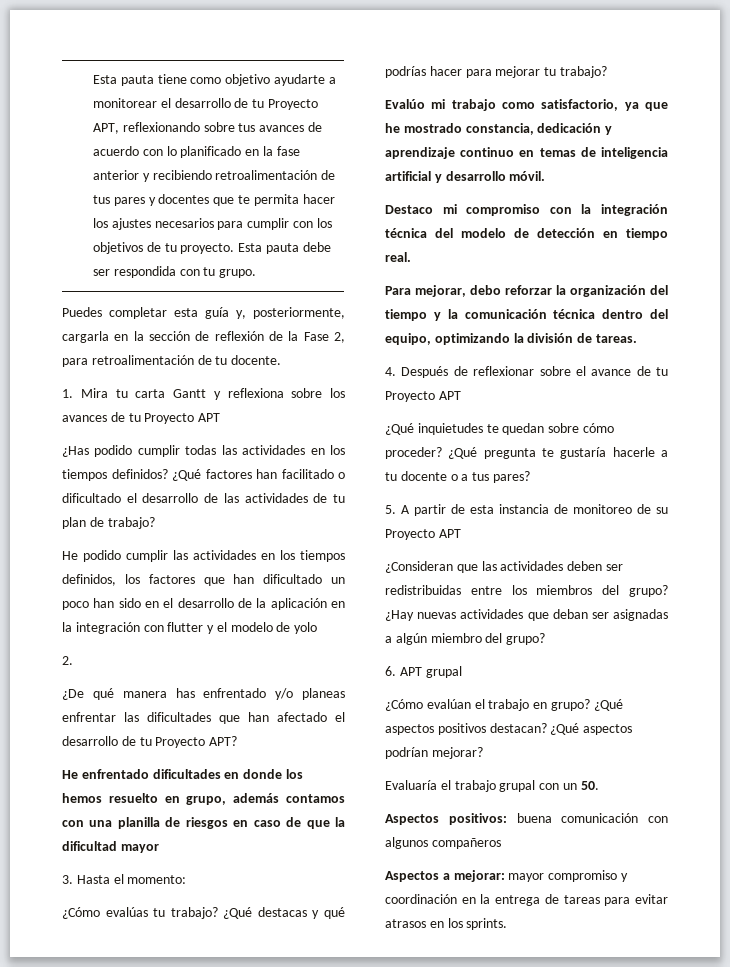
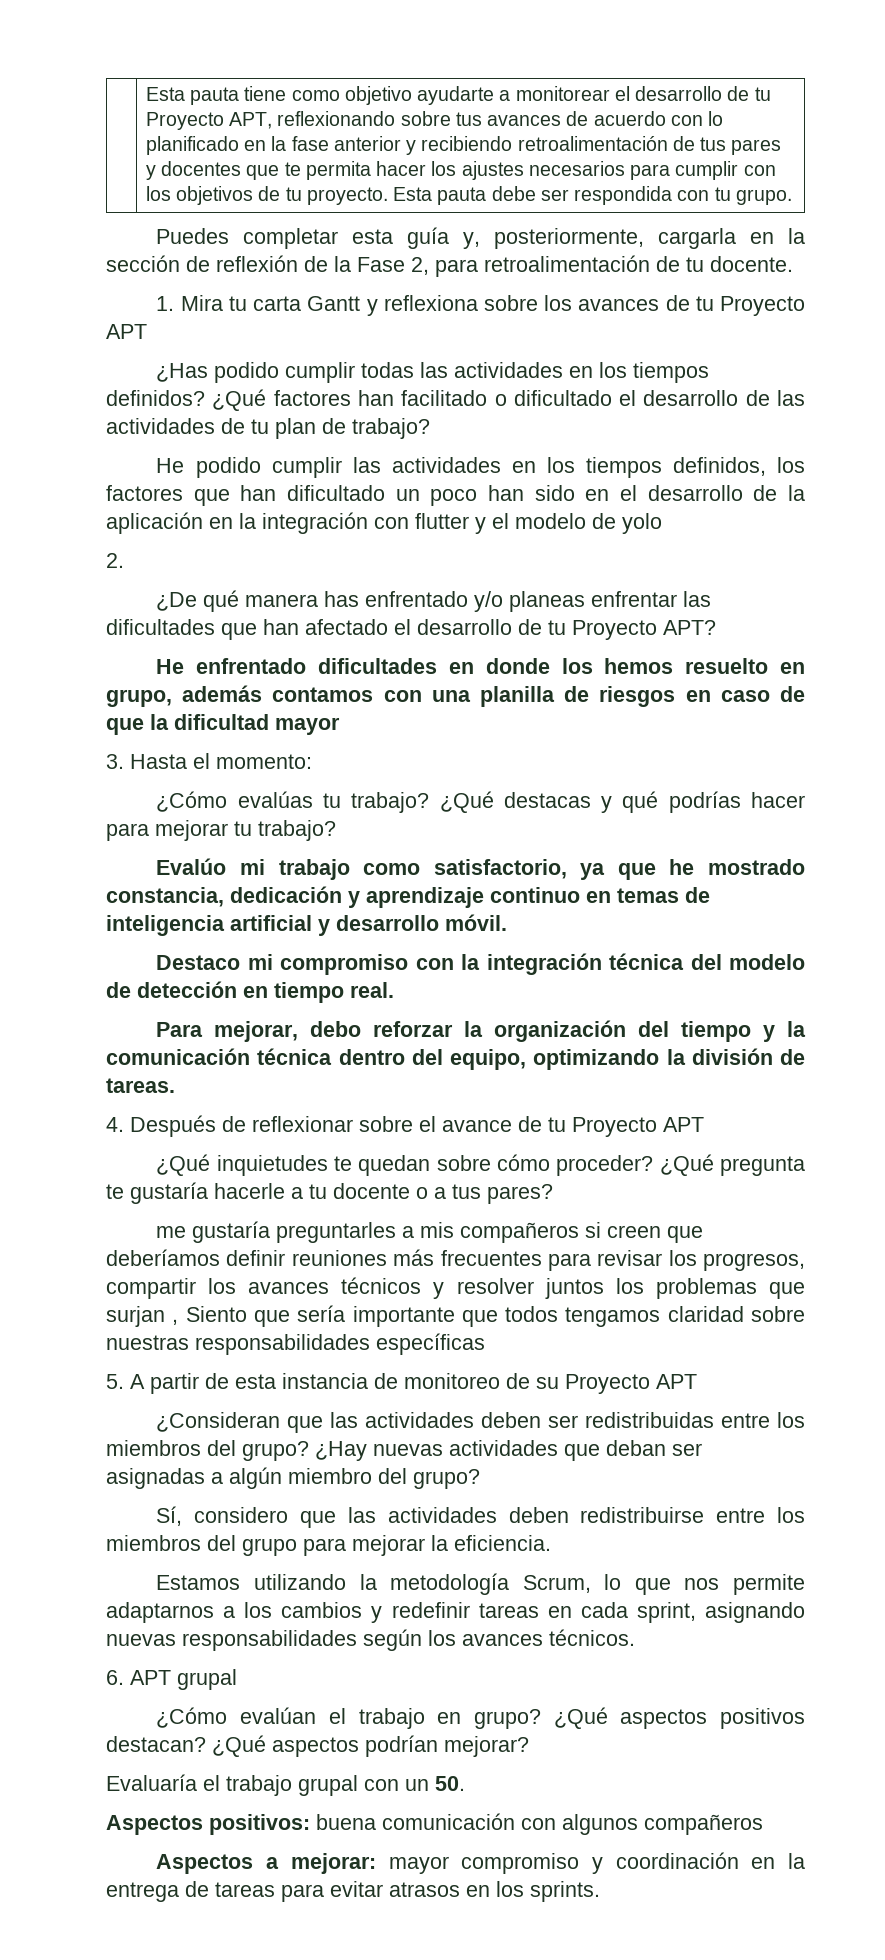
(530, 477) none -> [156,1221,704,1243] [106,1249,805,1271] [106,1277,805,1299] [106,1305,805,1327] [106,1333,485,1355] // me gustaría preguntarles a mis compañeros si creen que deberíamos definir reuniones más frecuentes para revisar los progresos, compartir los avances técnicos y resolver juntos los problemas que surjan , Siento que sería importante que todos tengamos claridad sobre nuestras responsabilidades específicas
(546, 639) none -> [156,1506,805,1528] [106,1535,551,1556] [156,1573,805,1595] [106,1602,806,1623] [106,1629,635,1651] // Sí, considero que las actividades deben redistribuirse entre los miembros del grupo para mejorar la eficiencia. // Estamos utilizando la metodología Scrum, lo que nos permite adaptarnos a los cambios y redefinir tareas en cada sprint, asignando nuevas responsabilidades según los avances técnicos.

